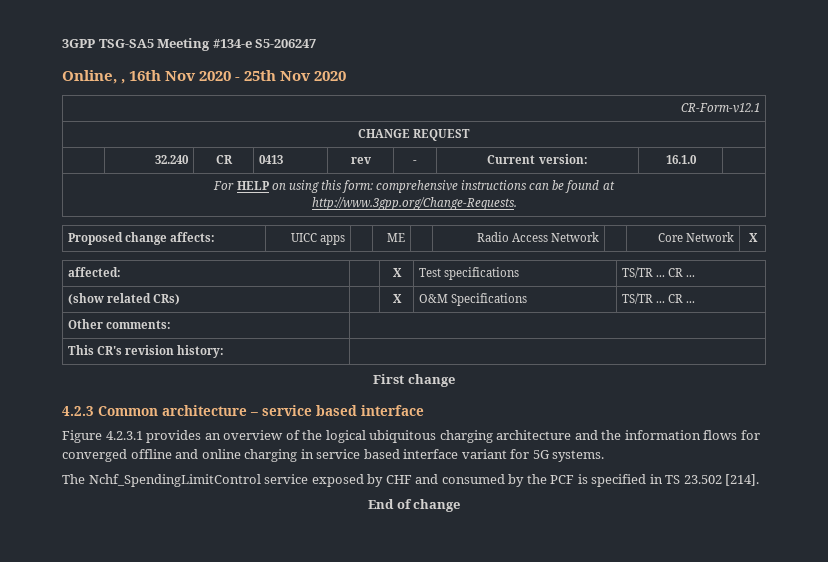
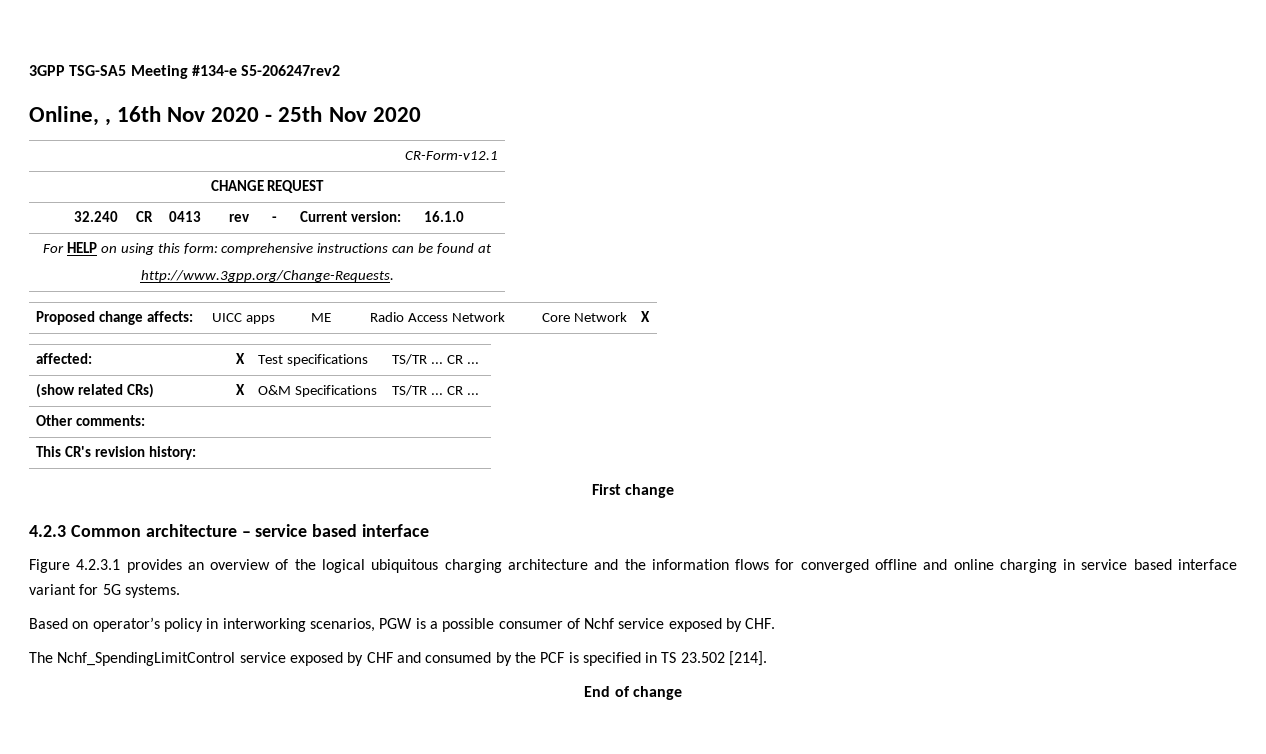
[255,39,317,48] S5-206247 -> [241,65,341,76] S5-206247rev2
(605, 456) none -> [29,617,776,632] // Based on operator’s policy in interworking scenarios, PGW is a possible consumer of Nchf service exposed by CHF.

